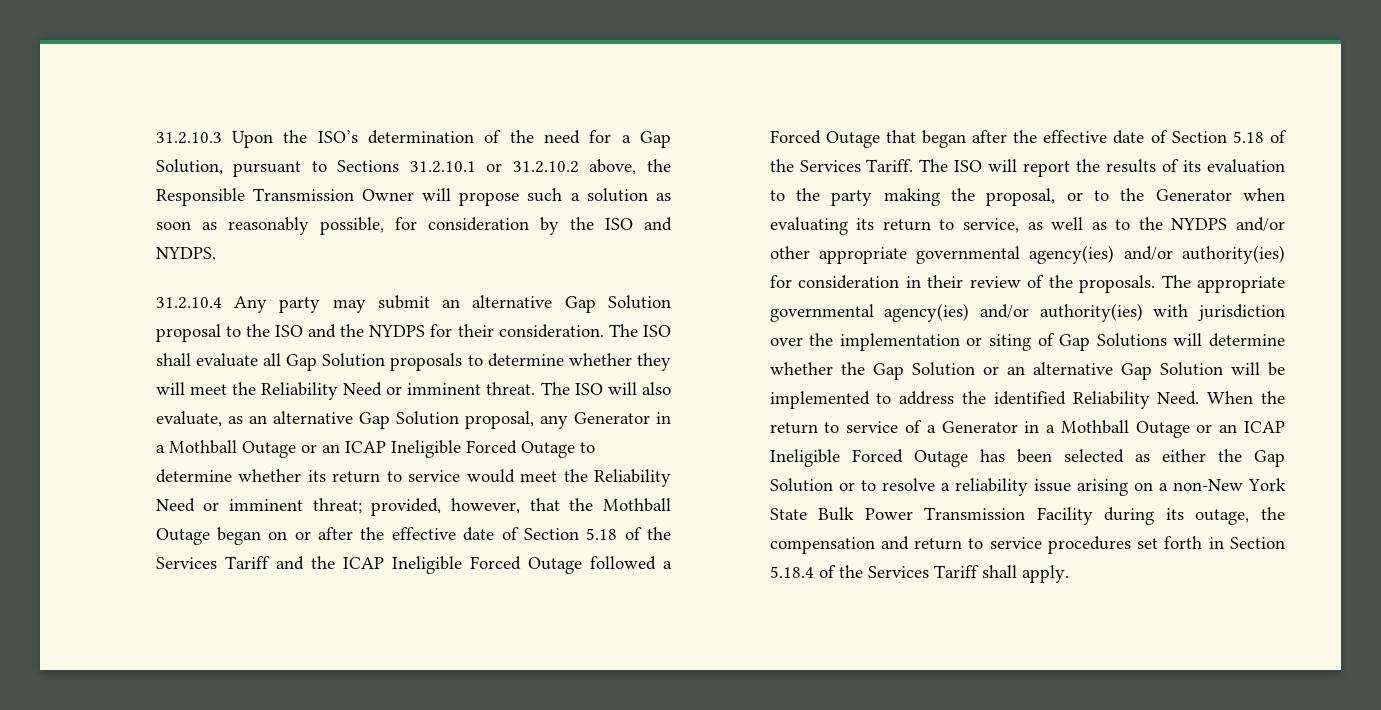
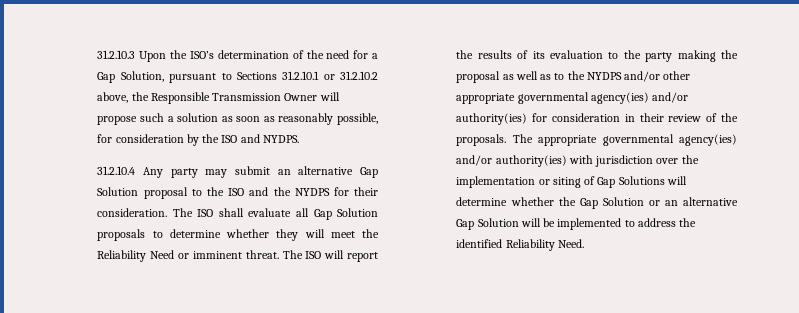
[642,382,672,395] [155,411,672,429] [155,440,595,458] [155,469,671,487] [155,498,671,516] [155,527,671,545] [155,556,672,574] [769,130,1287,148] [769,159,1018,172] also evaluate, as an alternative Gap Solution proposal, any Generator in a Mothball Outage or an ICAP Ineligible Forced Outage to determine whether its return to service would meet the Reliability Need or imminent threat; provided, however, that the Mothball Outage began on or after the effective date of Section 5.18 of the Services Tariff and the ICAP Ineligible Forced Outage followed a Forced Outage that began after the effective date of Section 5.18 of the Services Tariff. The ISO will -> (345, 254) none
[986,188,1285,206] [769,217,1019,235] proposal, or to the Generator when evaluating its return to service, -> [456,71,501,83] proposal
[1207,391,1285,404] [769,420,1285,438] [769,449,1285,467] [769,478,1286,496] [769,507,1285,525] [769,536,1286,554] [769,565,1069,583] When the return to service of a Generator in a Mothball Outage or an ICAP Ineligible Forced Outage has been selected as either the Gap Solution or to resolve a reliability issue arising on a non-New York State Bulk Power Transmission Facility during its outage, the compensation and return to service procedures set forth in Section 5.18.4 of the Services Tariff shall apply. -> (584, 243) none

